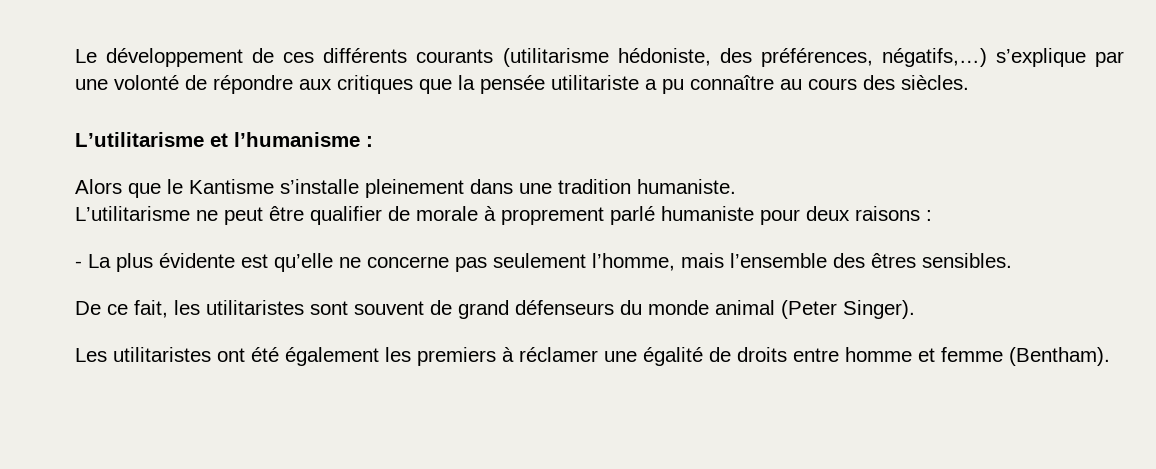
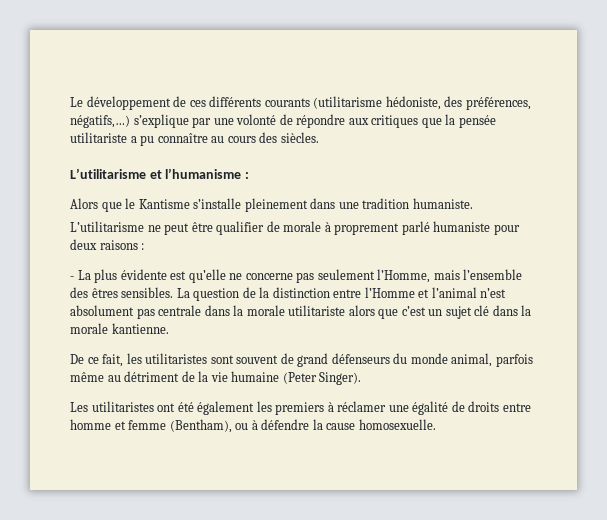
[592,253,675,271] l’homme, -> [377,269,431,283] l’Homme,
(1012, 260) none -> [176,287,507,301] [70,305,532,319] [70,323,169,334] La question de la distinction entre l’Homme et l’animal n’est absolument pas centrale dans la morale utilitariste alors que c’est un sujet clé dans la morale kantienne.
[715,300,775,315] animal -> [451,353,533,367] [70,371,280,382] animal, parfois même au détriment de la vie humaine
[1009,347,1110,366] (Bentham). -> [169,419,436,433] (Bentham), ou à défendre la cause homosexuelle.

